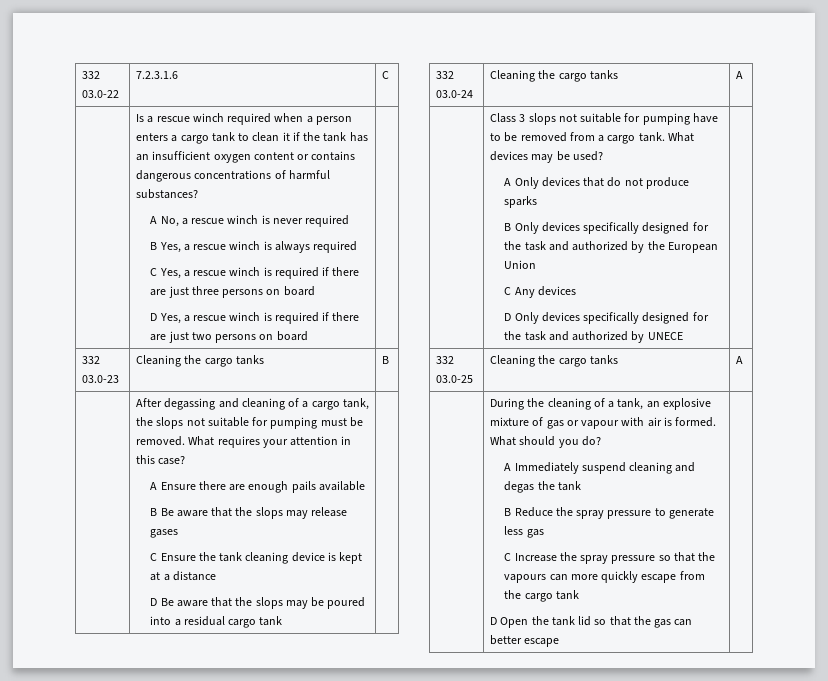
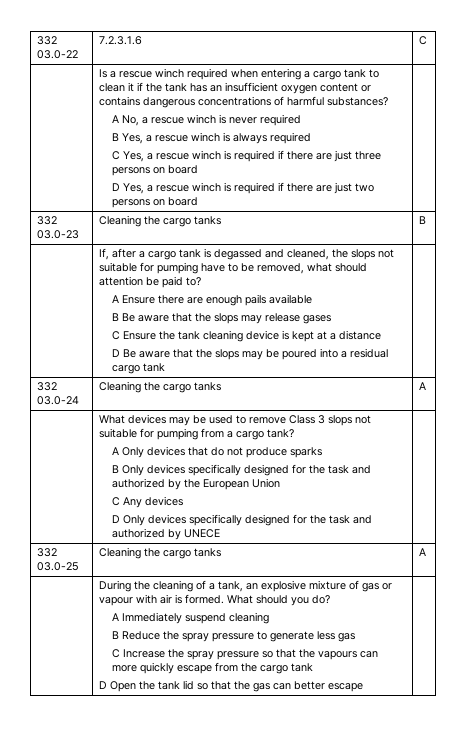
[306,116,352,125] [136,133,169,141] a person enters -> [260,68,301,80] entering
[136,398,369,410] After degassing and cleaning of a cargo tank, -> [98,248,329,260] If, after a cargo tank is degassed and cleaned,
[320,417,363,427] [136,436,352,448] [136,455,186,465] must be removed. What requires your attention in this case? -> [200,263,367,274] [98,276,201,288] have to be removed, what should attention be paid to?
(744, 75) none -> [98,414,286,426] What devices may be used to remove
[692,113,718,123] [490,132,694,144] [490,151,603,163] have to be removed from a cargo tank. What devices may be used? -> [200,428,294,440] from a cargo tank?
[675,462,696,472] [504,481,581,493] and degas the tank -> (270, 618) none

